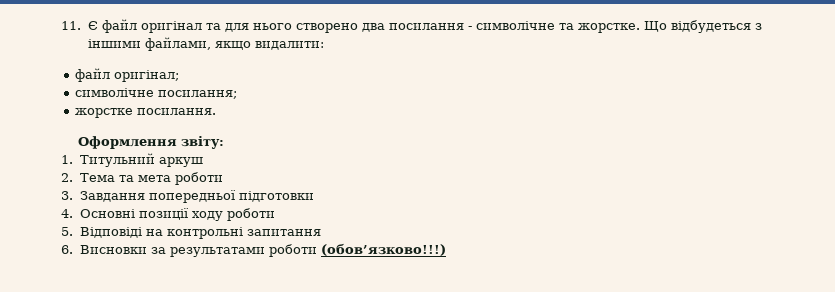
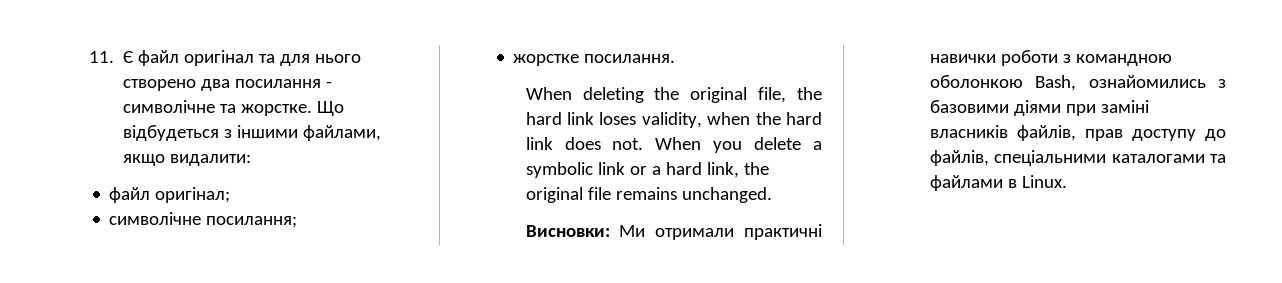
[78,136,225,149] [61,153,203,167] [61,172,223,185] [61,190,314,203] [61,208,275,221] [61,227,321,239] [61,243,446,257] Оформлення звіту: // 1. Титульний аркуш // 2. Тема та мета роботи // 3. Завдання попередньої підготовки // 4. Основні позиції ходу роботи // 5. Відповіді на контрольні запитання // 6. Висновки за результатами роботи (обов’язково!!!) -> [525,87,822,103] [525,112,822,128] [525,137,822,153] [525,162,769,178] [525,187,772,203] [525,224,822,240] [929,50,1172,66] [929,75,1226,91] [929,100,1149,116] [929,125,1226,141] [929,150,1226,166] [929,175,1067,191] When deleting the original file, the hard link loses validity, when the hard link does not. When you delete a symbolic link or a hard link, the original file remains unchanged. // Висновки: Ми отримали практичні навички роботи з командною оболонкою Bash, ознайомились з базовими діями при заміні власників файлів, прав доступу до файлів, спеціальними каталогами та файлами в Linux.

